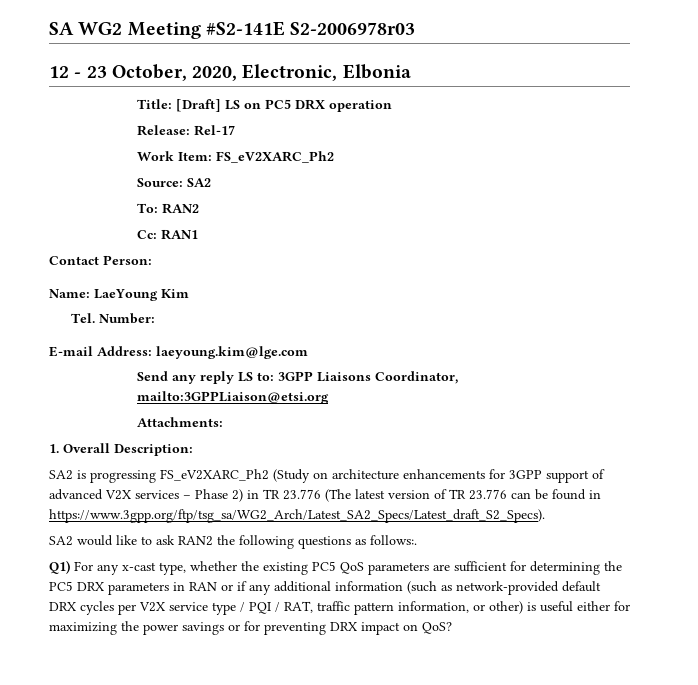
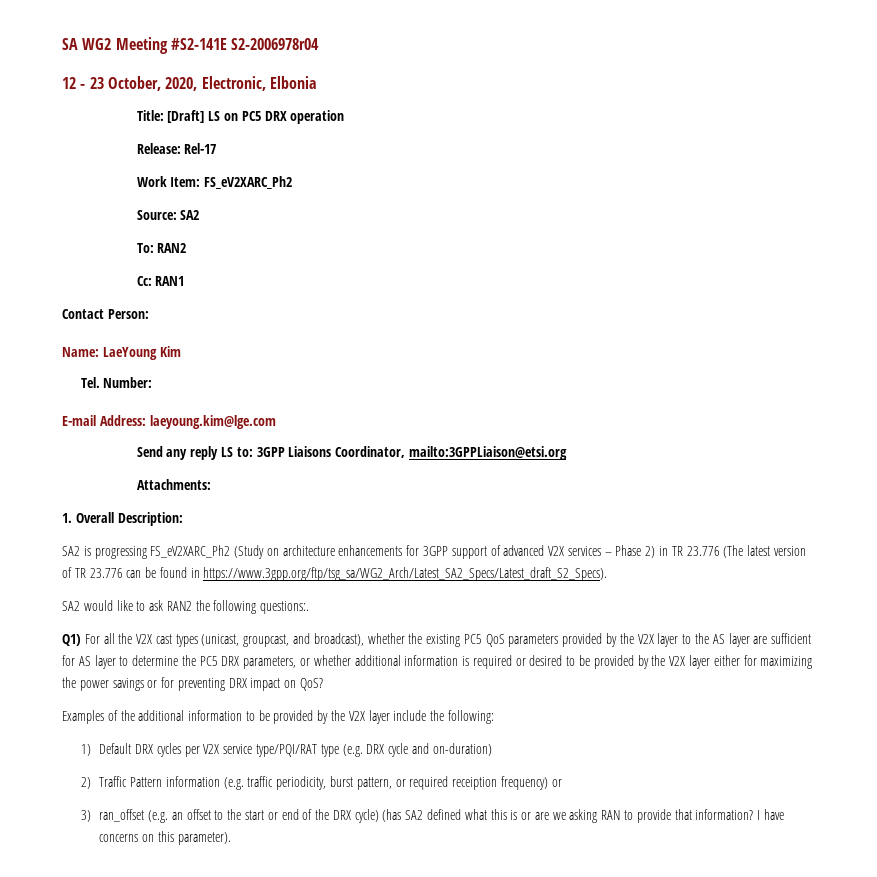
[290,22,416,35] S2-2006978r03 -> [231,38,320,50] S2-2006978r04
[298,535,417,549] questions as follows:. -> [260,601,310,614] questions:.
[97,562,186,575] any x-cast type, -> [103,633,364,647] all the V2X cast types (unicast, groupcast, and broadcast),
[433,561,622,575] [49,581,601,595] [49,601,573,615] are sufficient for determining the PC5 DRX parameters in RAN or if any additional information (such as network-provided default DRX cycles per V2X service type / PQI / RAT, traffic pattern information, or other) is useful -> [562,633,812,647] [62,655,710,669] provided by the V2X layer to the AS layer are sufficient for AS layer to determine the PC5 DRX parameters, or whether additional information is required or desired to be provided by the V2X layer
(452, 628) none -> [62,710,494,724] [80,743,492,757] [80,776,562,790] [80,809,784,823] [99,831,231,845] // Examples of the additional information to be provided by the V2X layer include the following: // 1) Default DRX cycles per V2X service type/PQI/RAT type (e.g. DRX cycle and on-duration) // 2) Traffic Pattern information (e.g. traffic periodicity, burst pattern, or required receiption frequency) or // 3) ran_offset (e.g. an offset to the start or end of the DRX cycle) (has SA2 defined what this is or are we asking RAN to provide that information? I have concerns on this parameter).

